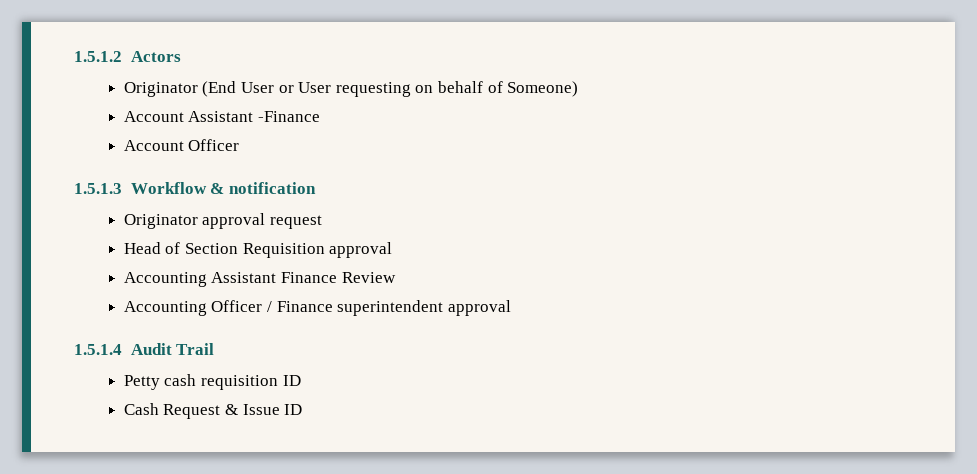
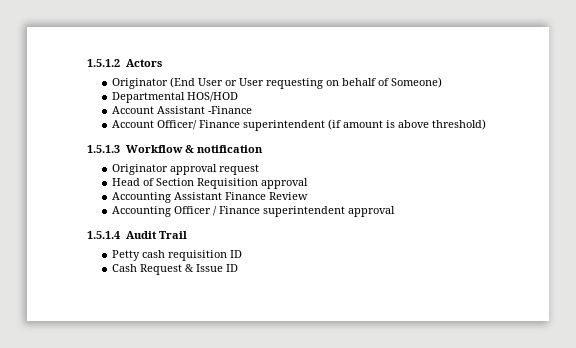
(579, 89) none -> [112,92,239,103] // Departmental HOS/HOD
[188,139,240,151] Officer -> [157,119,487,131] Officer/ Finance superintendent (if amount is above threshold)

